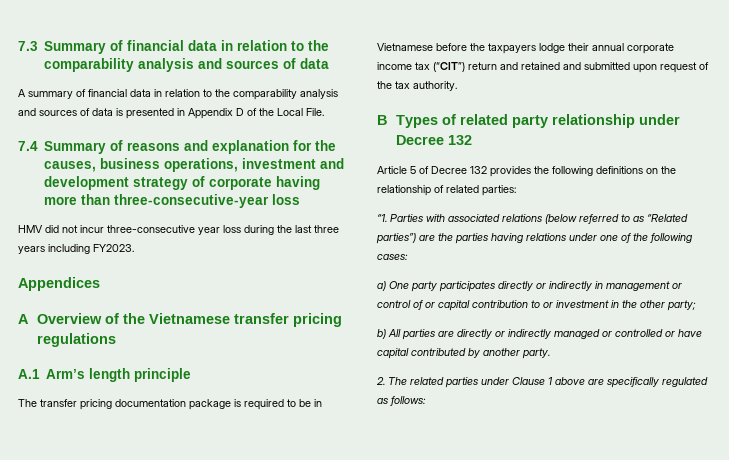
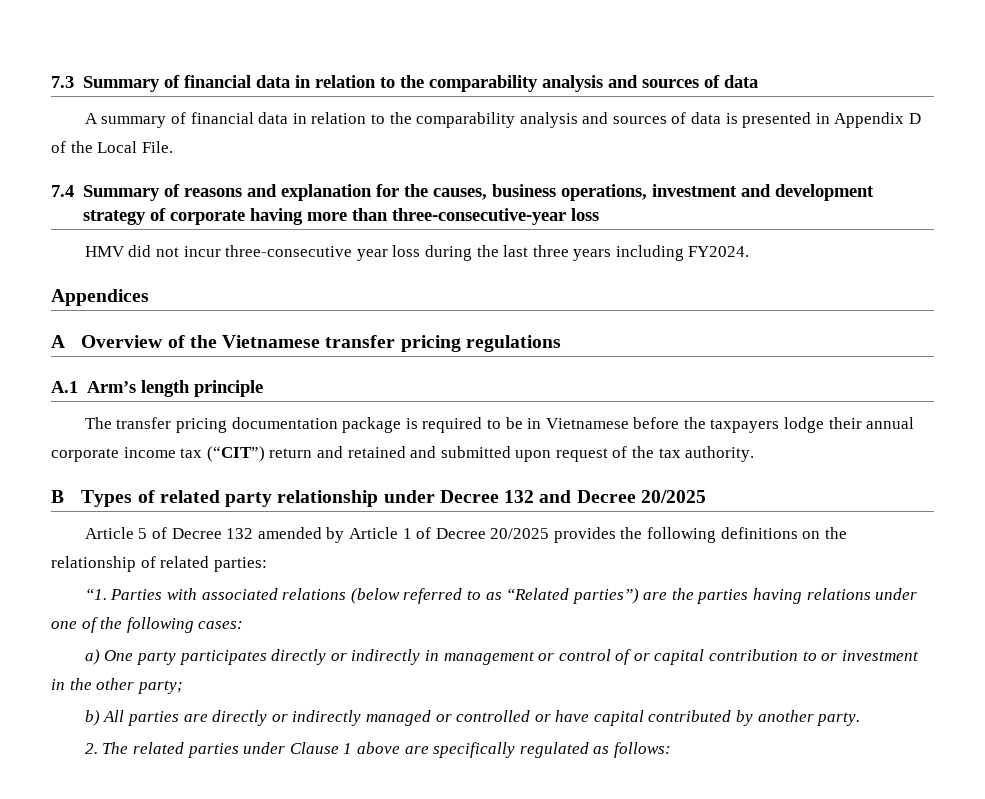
[93,244,134,252] FY2023. -> [688,246,750,257] FY2024.
(473, 140) none -> [539,490,706,503] and Decree 20/2025
(487, 170) none -> [257,527,550,543] amended by Article 1 of Decree 20/2025

